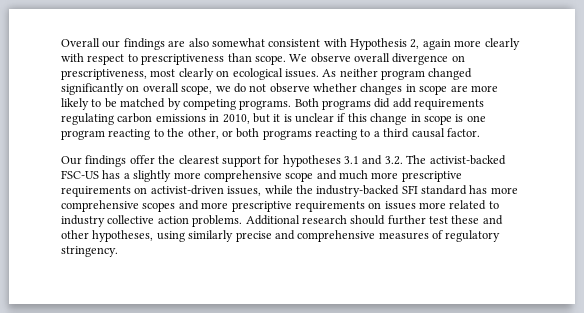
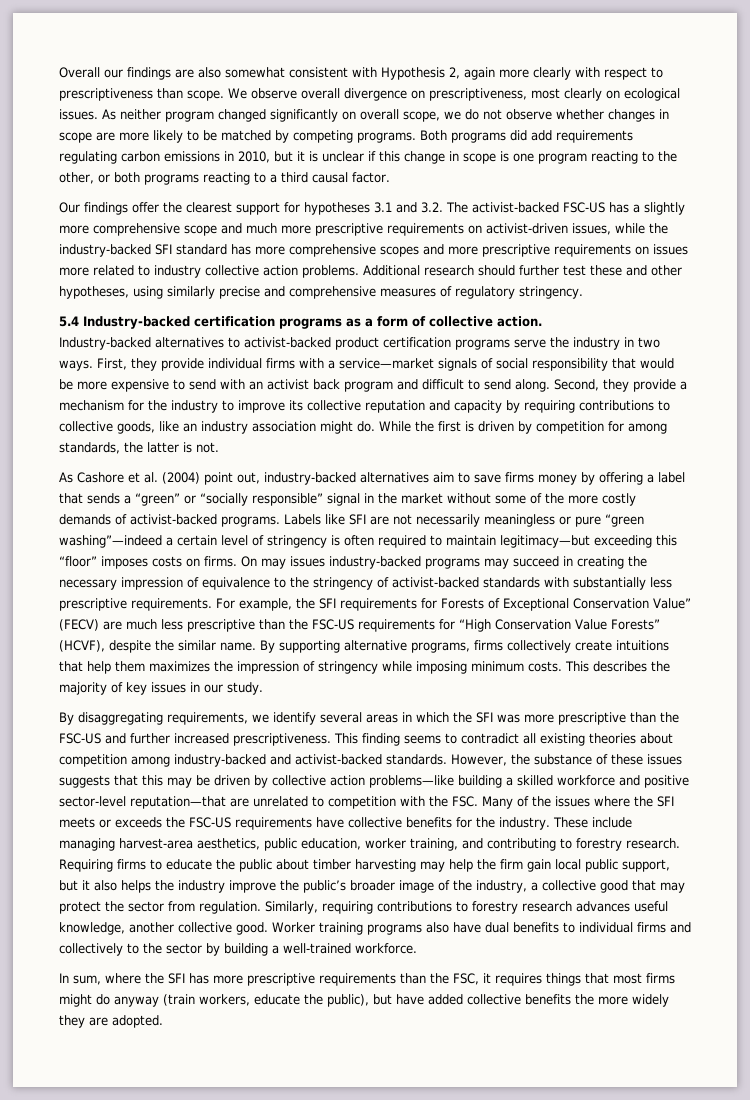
(118, 251) none -> [59,316,542,329] [59,337,660,350] [59,358,674,371] [59,379,687,392] [59,400,670,413] [59,421,667,434] [59,442,219,454] [59,472,685,485] [59,493,636,506] [59,514,644,527] [59,535,677,548] [59,556,647,569] [59,577,672,590] [59,598,691,611] [59,619,660,632] [59,640,669,653] [59,661,670,674] [59,682,263,695] [59,712,679,725] [59,733,673,746] [59,754,682,767] [59,775,689,788] [59,796,674,809] [59,817,632,830] [59,838,680,851] [59,859,670,872] [59,880,685,893] [59,901,668,914] [59,922,691,935] [59,943,417,956] [59,973,675,986] [59,994,669,1007] [59,1015,163,1028] // 5.4 Industry-backed certification programs as a form of collective action. // Industry-backed alternatives to activist-backed product certification programs serve the industry in two ways. First, they provide individual firms with a service—market signals of social responsibility that would be more expensive to send with an activist back program and difficult to send along. Second, they provide a mechanism for the industry to improve its collective reputation and capacity by requiring contributions to collective goods, like an industry association might do. While the first is driven by competition for among standards, the latter is not. // As Cashore et al. (2004) point out, industry-backed alternatives aim to save firms money by offering a label that sends a “green” or “socially responsible” signal in the market without some of the more costly demands of activist-backed programs. Labels like SFI are not necessarily meaningless or pure “green washing”—indeed a certain level of stringency is often required to maintain legitimacy—but exceeding this “floor” imposes costs on firms. On may issues industry-backed programs may succeed in creating the necessary impression of equivalence to the stringency of activist-backed standards with substantially less prescriptive requirements. For example, the SFI requirements for Forests of Exceptional Conservation Value” (FECV) are much less prescriptive than the FSC-US requirements for “High Conservation Value Forests” (HCVF), despite the similar name. By supporting alternative programs, firms collectively create intuitions that help them maximizes the impression of stringency while imposing minimum costs. This describes the majority of key issues in our study. // By disaggregating requirements, we identify several areas in which the SFI was more prescriptive than the FSC-US and further increased prescriptiveness. This finding seems to contradict all existing theories about competition among industry-backed and activist-backed standards. However, the substance of these issues suggests that this may be driven by collective action problems—like building a skilled workforce and positive sector-level reputation—that are unrelated to competition with the FSC. Many of the issues where the SFI meets or exceeds the FSC-US requirements have collective benefits for the industry. These include managing harvest-area aesthetics, public education, worker training, and contributing to forestry research. Requiring firms to educate the public about timber harvesting may help the firm gain local public support, but it also helps the industry improve the public’s broader image of the industry, a collective good that may protect the sector from regulation. Similarly, requiring contributions to forestry research advances useful knowledge, another collective good. Worker training programs also have dual benefits to individual firms and collectively to the sector by building a well-trained workforce. // In sum, where the SFI has more prescriptive requirements than the FSC, it requires things that most firms might do anyway (train workers, educate the public), but have added collective benefits the more widely they are adopted.

